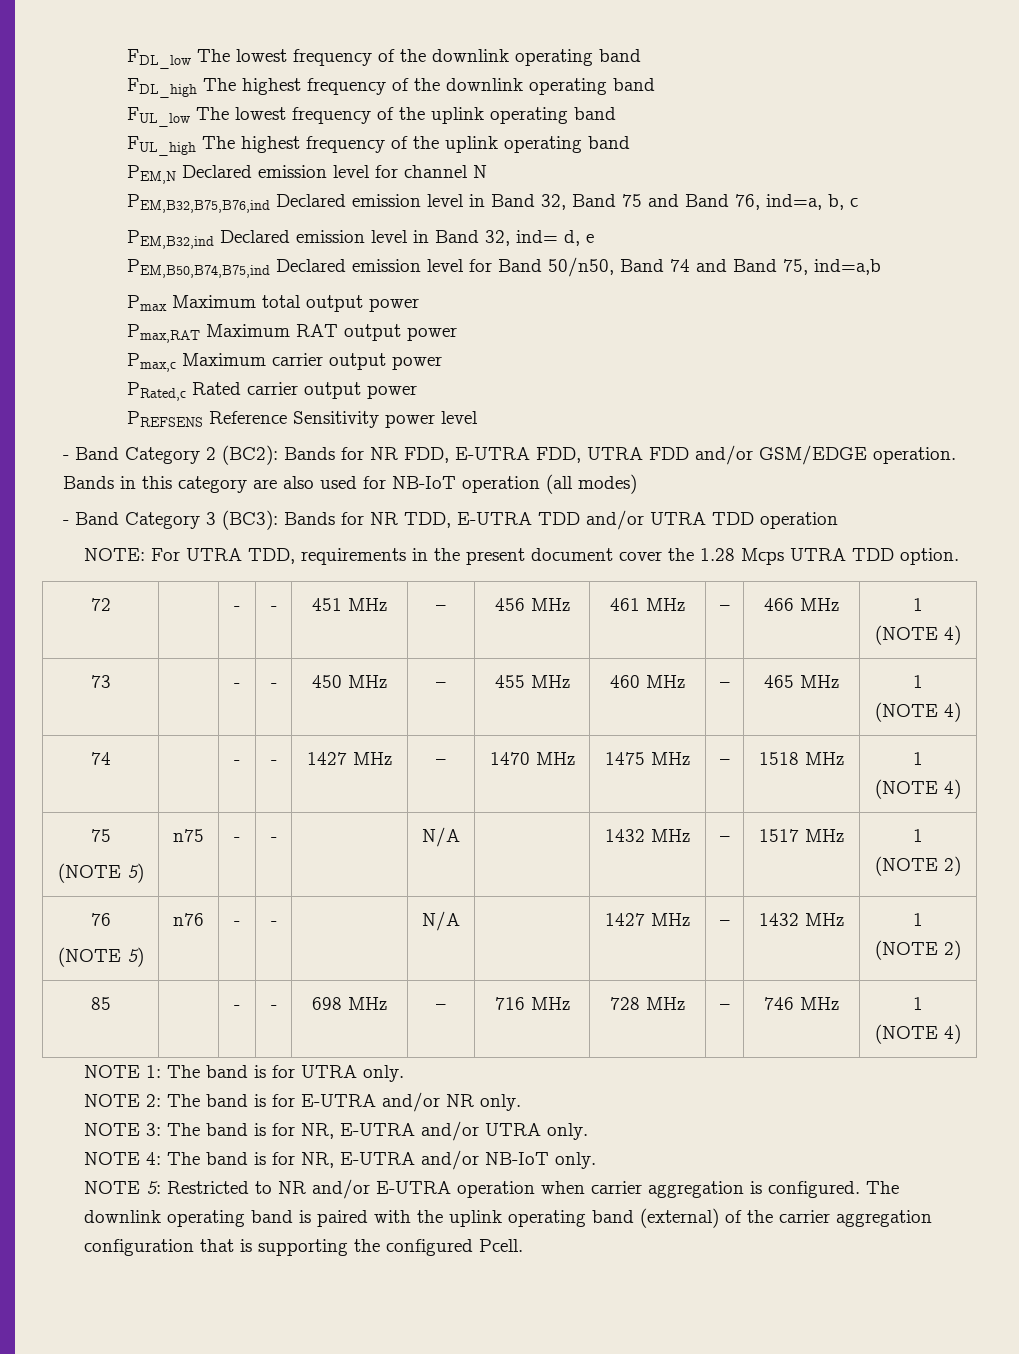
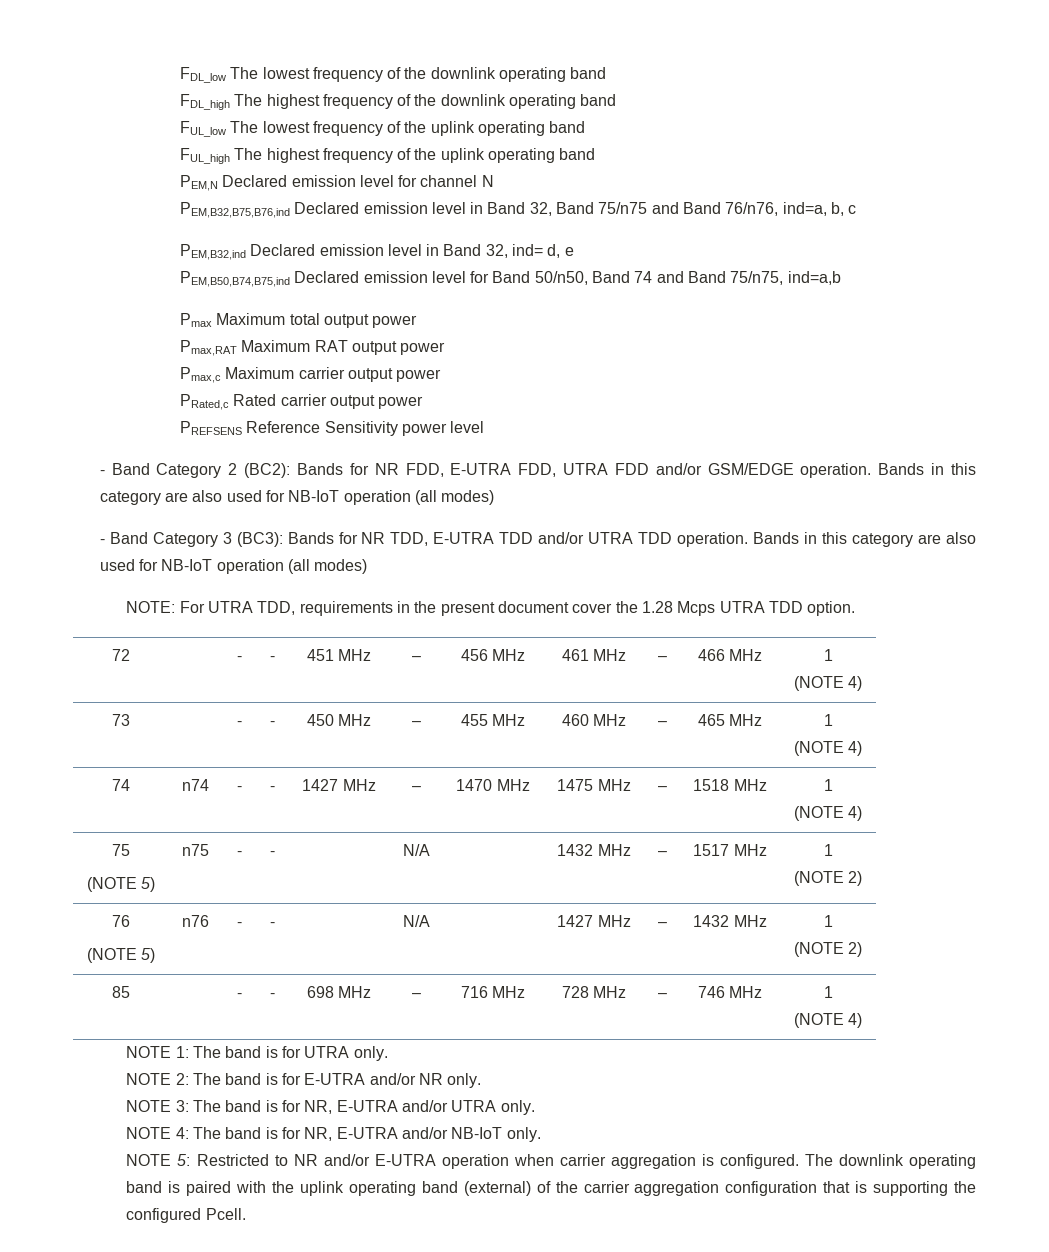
[621,194,760,210] 75 and Band 76, -> [598,202,779,216] 75/n75 and Band 76/n76,
[782,259,808,275] 75, -> [730,271,784,285] 75/n75,
[760,512,839,529] operation -> [677,532,977,547] [99,559,368,574] operation. Bands in this category are also used for NB-IoT operation (all modes)
(111, 758) none -> [182,779,209,791] n74

